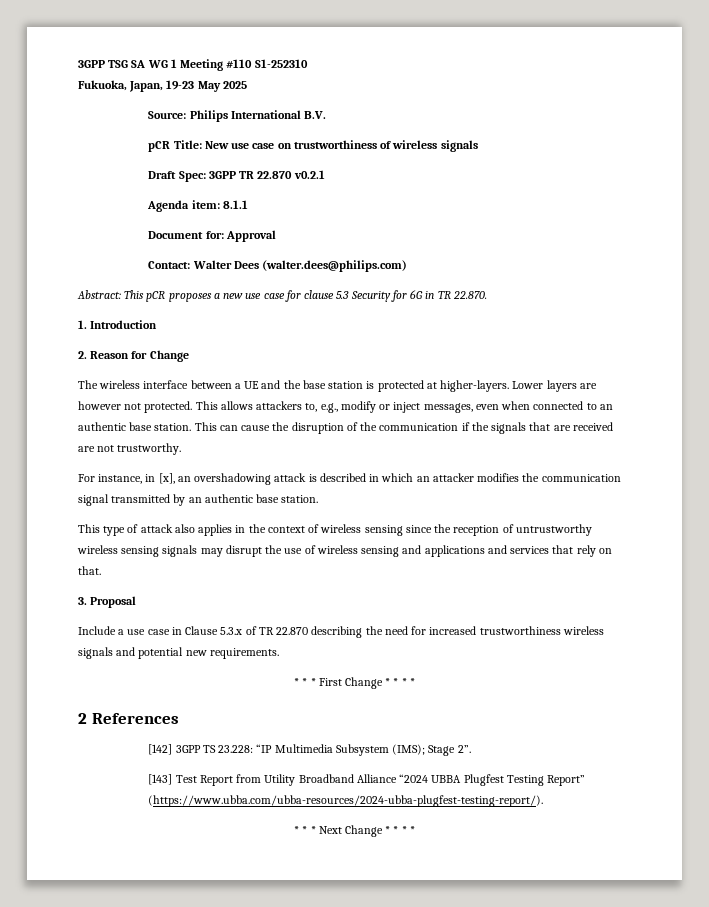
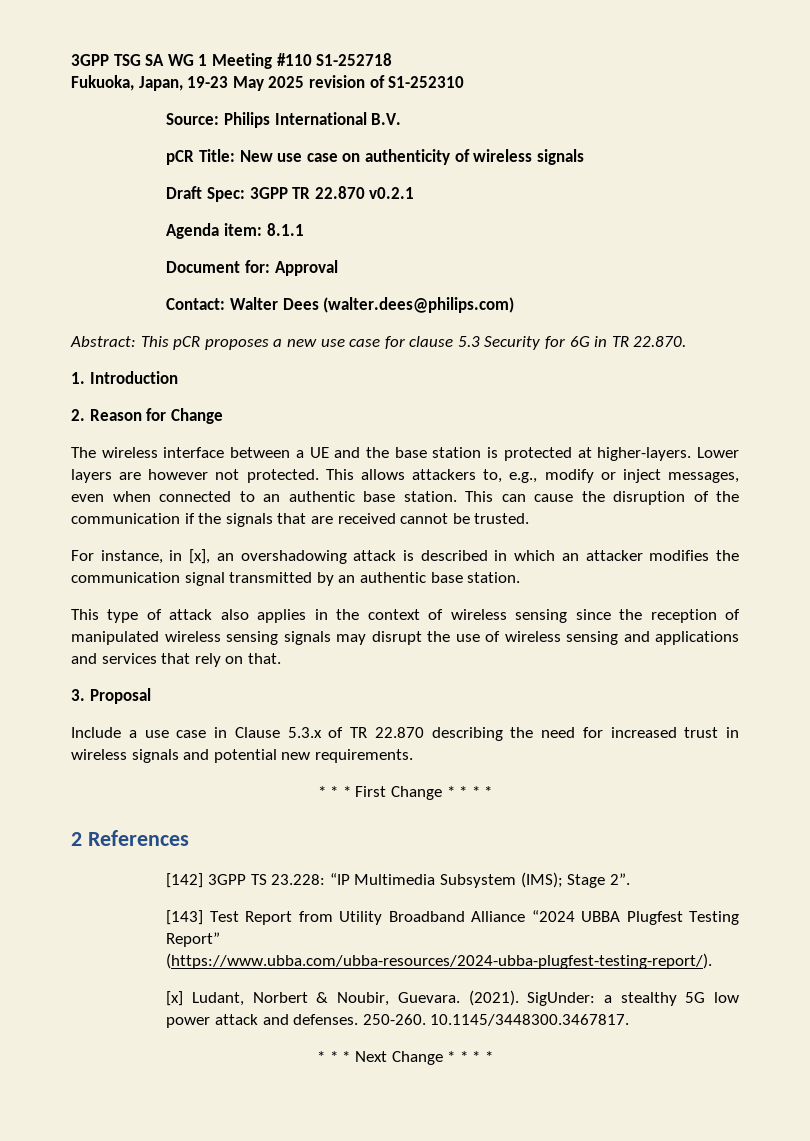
[254,59,308,68] S1-252310 -> [316,53,393,66] S1-252718
(247, 85) none -> [308,75,465,88] revision of S1-252310
[293,140,377,149] trustworthiness -> [364,149,450,165] authenticity
[78,443,182,455] are not trustworthy. -> [400,513,530,524] cannot be trusted.
[515,524,592,536] untrustworthy -> [71,631,159,645] manipulated
[479,626,561,635] trustworthiness -> [684,727,739,738] trust in
(544, 801) none -> [166,990,739,1006] [166,1014,630,1028] // [x] Ludant, Norbert & Noubir, Guevara. (2021). SigUnder: a stealthy 5G low power attack and defenses. 250-260. 10.1145/3448300.3467817.

